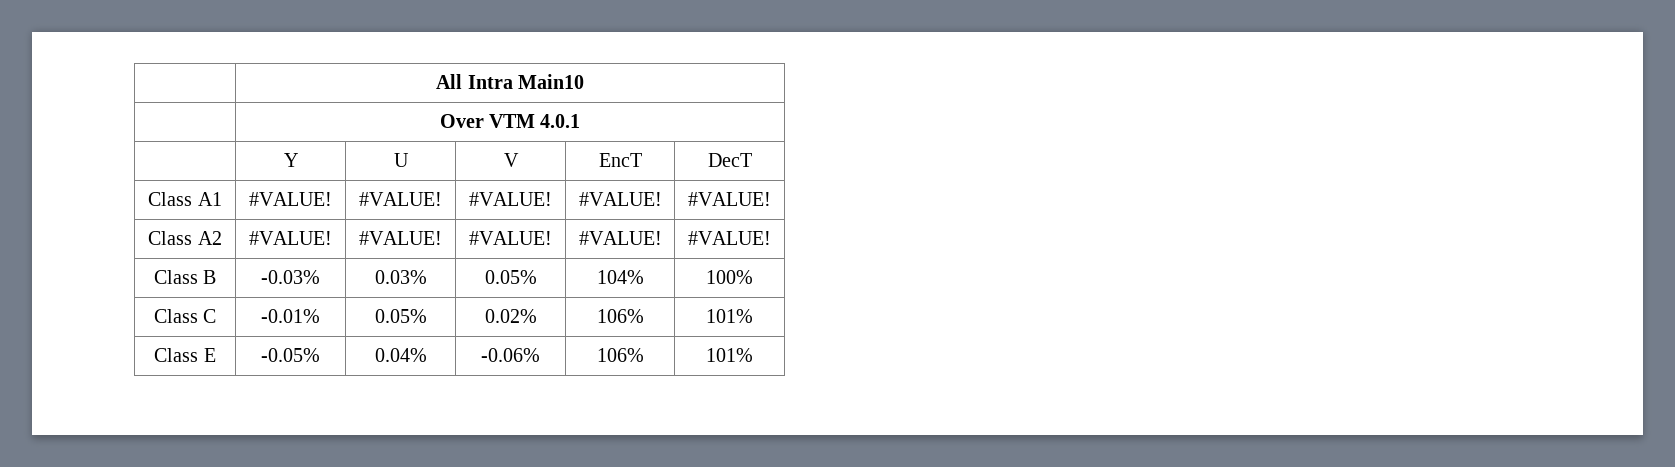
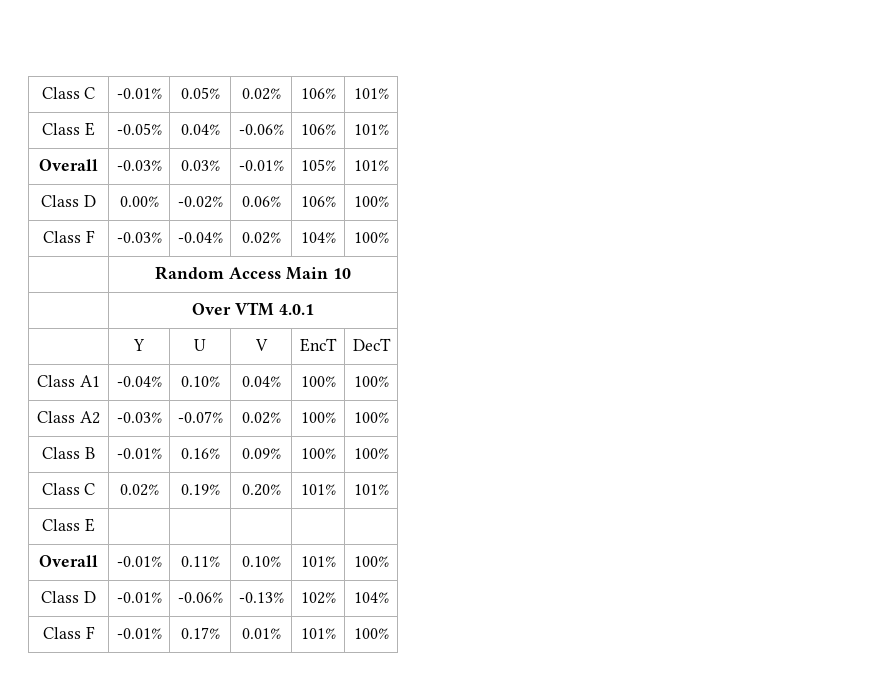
[436,74,584,89] [439,114,581,128] [283,153,298,167] [393,153,409,167] [503,153,519,167] [598,153,642,167] [707,153,752,167] [148,192,222,206] [249,192,332,206] [359,192,442,206] [469,192,552,206] [578,192,662,206] [688,192,771,206] [148,231,222,245] [249,231,332,245] [359,231,442,245] [469,231,552,245] [578,231,662,245] [688,231,771,245] [153,270,217,284] [261,270,320,284] [374,270,427,284] [484,270,537,284] [596,270,644,284] [706,270,753,284] | All Intra Main10 // | Over VTM 4.0.1 // | Y | U | V | EncT | DecT // Class A1 | #VALUE! | #VALUE! | #VALUE! | #VALUE! | #VALUE! // Class A2 | #VALUE! | #VALUE! | #VALUE! | #VALUE! | #VALUE! // Class B | -0.03% | 0.03% | 0.05% | 104% | 100% // -> (41, 93) none
(753, 355) none -> [39,159,98,171] [116,160,162,171] [180,160,220,171] [238,160,284,171] [300,159,336,171] [353,160,389,171] [41,195,96,207] [119,196,159,207] [177,196,223,208] [241,196,281,207] [300,196,336,207] [353,196,389,207] [43,230,95,243] [116,232,162,243] [177,232,223,243] [241,232,281,244] [300,232,336,243] [353,232,389,243] [155,266,351,280] [192,302,314,316] [133,339,145,351] [193,339,206,351] [254,339,268,351] [300,338,337,352] [352,338,391,351] [37,375,100,387] [116,376,162,387] [180,376,220,387] [241,376,281,387] [300,376,336,387] [353,376,389,387] [37,411,100,424] [116,412,162,423] [177,411,223,423] [241,412,281,424] [300,412,336,423] [353,412,389,423] [42,447,95,459] [116,448,162,459] [180,448,220,459] [241,448,281,459] [300,448,336,459] [353,448,389,459] [41,483,96,495] [119,484,159,496] [180,484,220,495] [241,484,281,496] [300,484,336,495] [353,484,389,495] [42,518,95,532] [39,555,98,567] [116,556,162,567] [180,556,220,567] [241,556,281,567] [300,556,336,567] [353,556,389,567] [41,591,96,603] [116,592,162,603] [177,592,223,603] [238,592,284,603] [300,592,336,604] [353,592,389,603] [43,626,95,639] [116,628,162,639] [180,627,220,639] [241,628,281,639] [300,628,336,639] [353,628,389,639] // Overall | -0.03% | 0.03% | -0.01% | 105% | 101% // Class D | 0.00% | -0.02% | 0.06% | 106% | 100% // Class F | -0.03% | -0.04% | 0.02% | 104% | 100% // | Random Access Main 10 // | Over VTM 4.0.1 // | Y | U | V | EncT | DecT // Class A1 | -0.04% | 0.10% | 0.04% | 100% | 100% // Class A2 | -0.03% | -0.07% | 0.02% | 100% | 100% // Class B | -0.01% | 0.16% | 0.09% | 100% | 100% // Class C | 0.02% | 0.19% | 0.20% | 101% | 101% // Class E | | | | | // Overall | -0.01% | 0.11% | 0.10% | 101% | 100% // Class D | -0.01% | -0.06% | -0.13% | 102% | 104% // Class F | -0.01% | 0.17% | 0.01% | 101% | 100%

